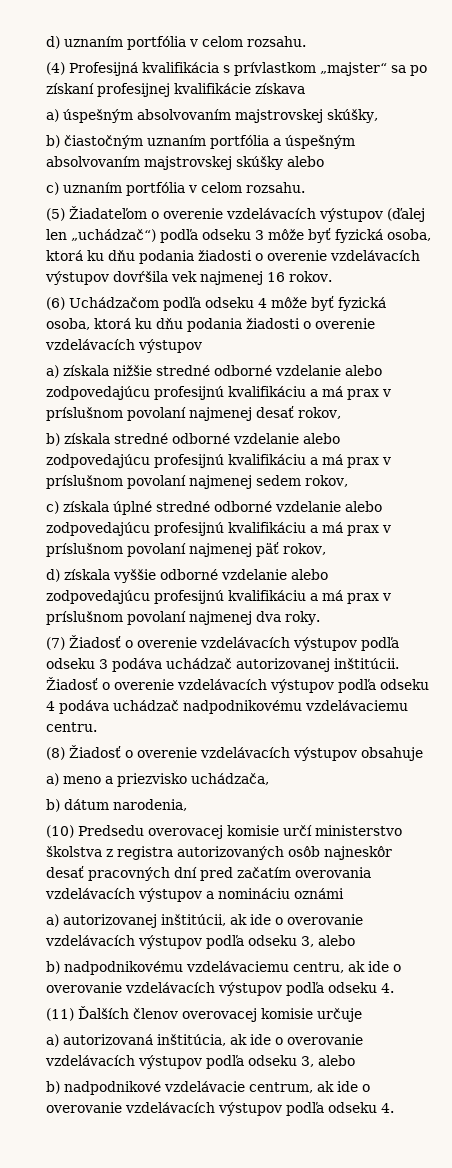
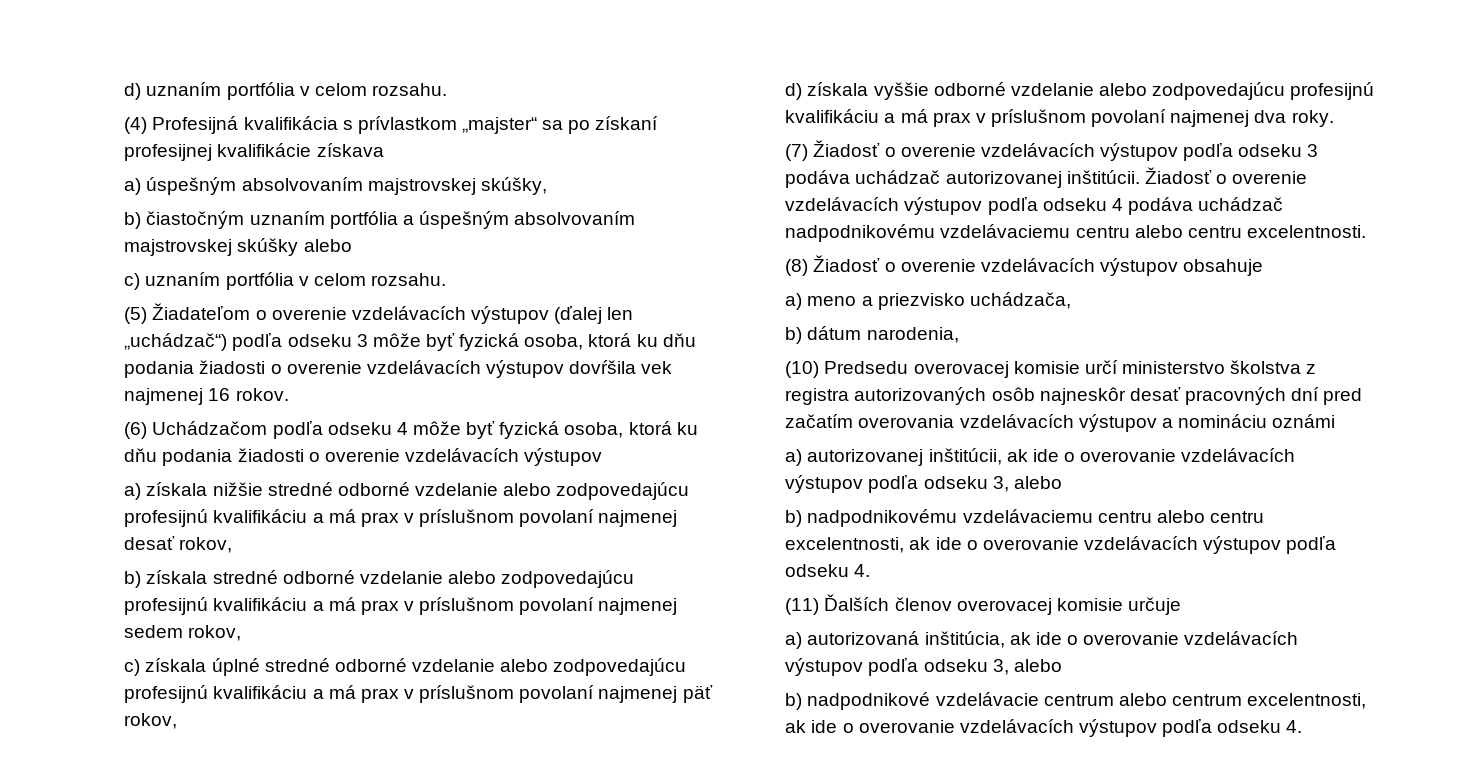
[45,722,97,732] centru. -> [1075,225,1366,238] centru alebo centru excelentnosti.
[292,962,344,973] centru, -> [1097,510,1264,523] [785,537,905,553] centru alebo centru excelentnosti,
[248,1082,313,1093] centrum, -> [1043,693,1367,709] centrum alebo centrum excelentnosti,

